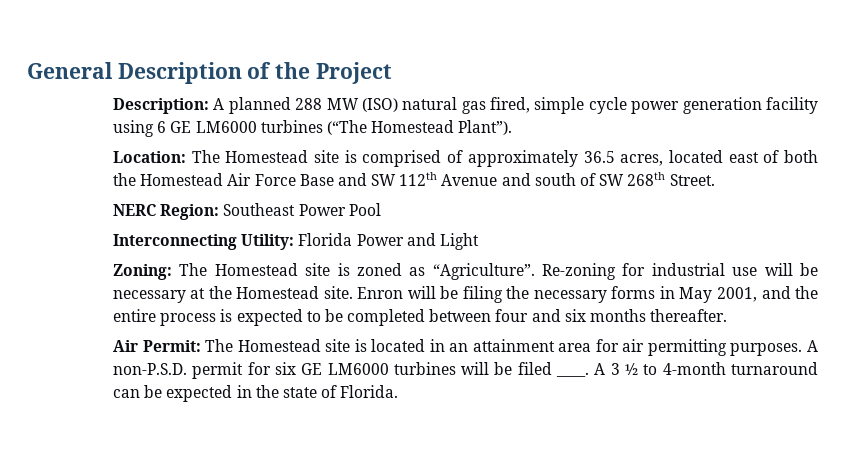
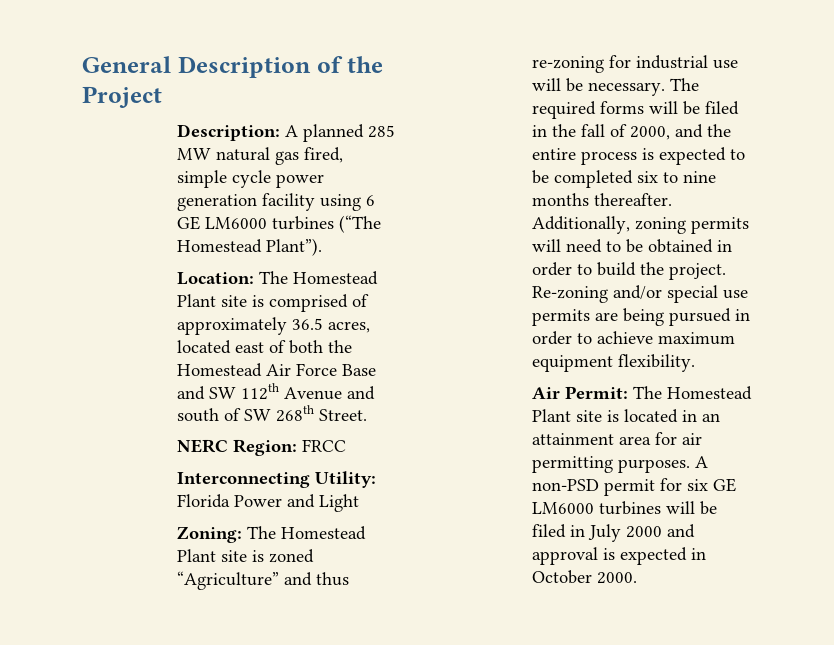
[295,98,398,112] 288 MW (ISO) -> [367,125,395,138] [176,148,211,160] 285 MW
(309, 156) none -> [176,294,216,307] Plant
[223,203,381,216] Southeast Power Pool -> [301,439,346,452] FRCC
(298, 269) none -> [176,549,216,562] Plant
[409,263,617,280] as “Agriculture”. Re-zoning -> [176,571,349,590] [531,56,604,73] “Agriculture” and thus re-zoning
[112,286,757,303] necessary at the Homestead site. Enron will be filing the necessary forms in May 2001, -> [587,78,699,96] [531,101,739,119] [531,124,670,140] necessary. The required forms will be filed in the fall of 2000,
[429,309,728,322] between four and six months thereafter. -> [636,171,716,183] [531,193,672,206] [531,216,749,234] [531,239,732,253] [531,262,726,280] [531,285,748,303] [531,308,750,326] [531,331,735,345] [531,354,695,372] six to nine months thereafter. Additionally, zoning permits will need to be obtained in order to build the project. Re-zoning and/or special use permits are being pursued in order to achieve maximum equipment flexibility.
(321, 345) none -> [531,409,571,422] Plant
[112,363,187,375] non-P.S.D. -> [531,479,599,491] non-PSD
[556,362,818,377] [112,385,399,402] ____. A 3 ½ to 4-month turnaround can be expected in the state of Florida. -> [569,524,695,542] [531,547,706,565] [531,570,637,584] in July 2000 and approval is expected in October 2000.

